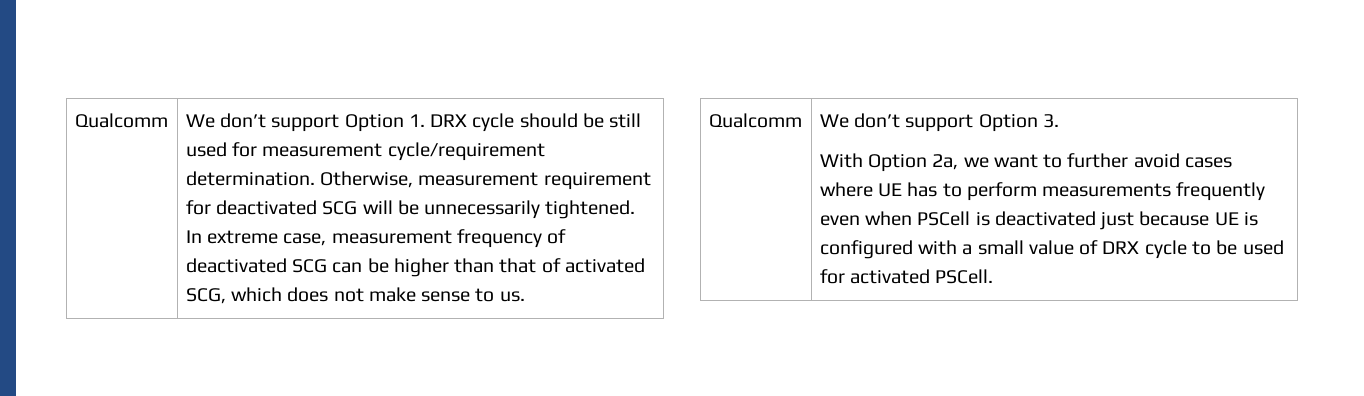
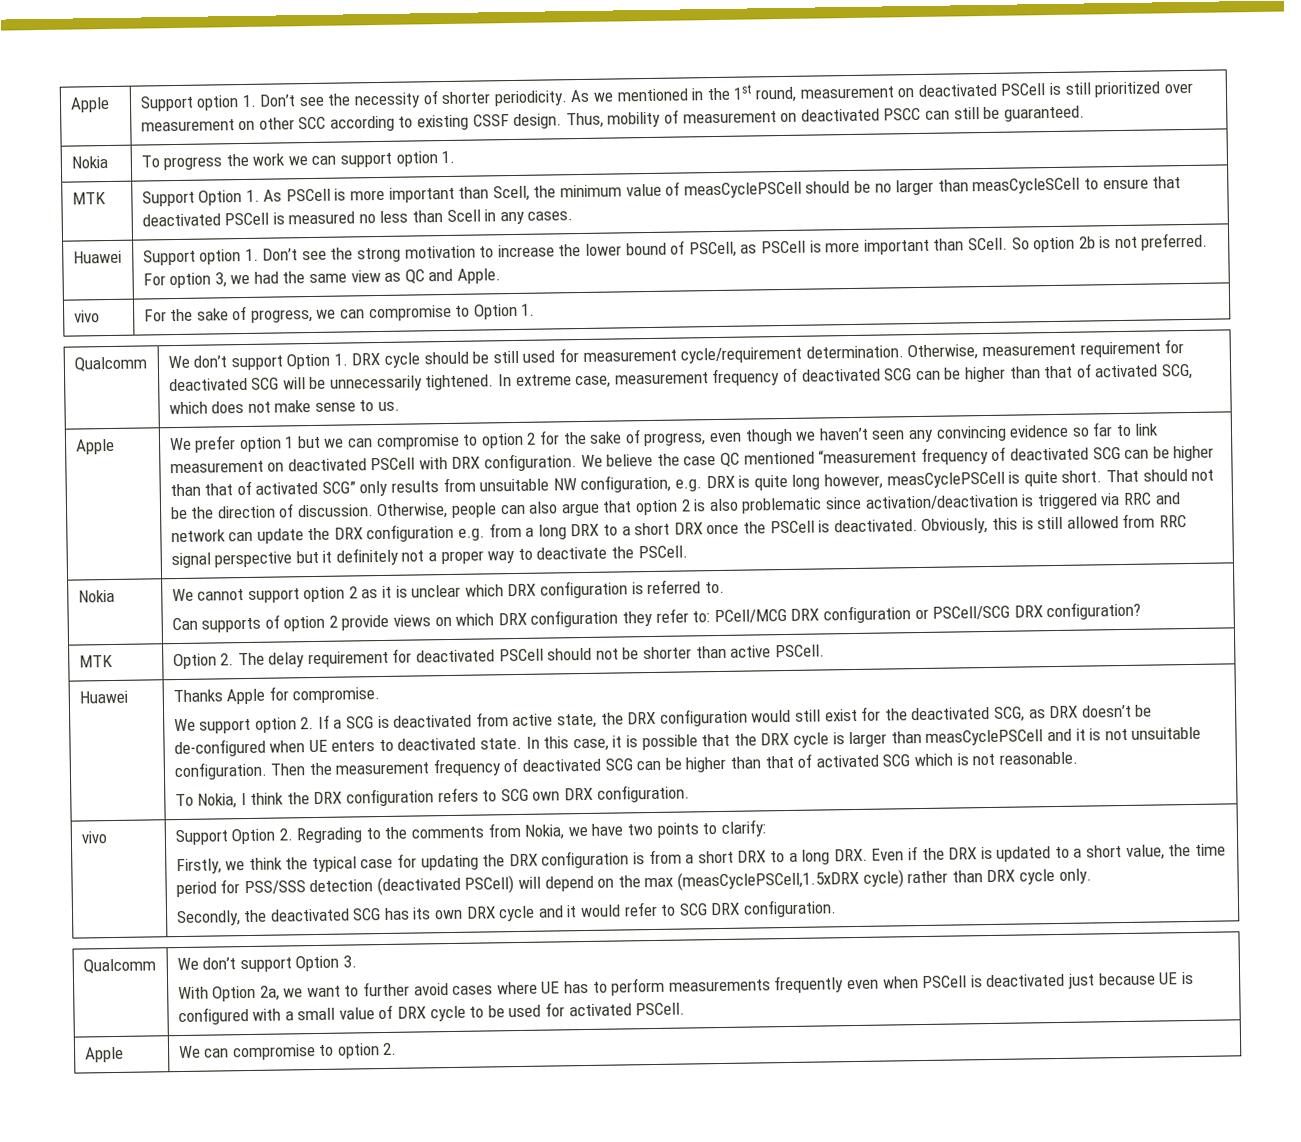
(74, 120) none -> [69,96,110,113] [139,81,1193,112] [140,105,1085,132] [70,156,108,169] [140,150,456,171] [71,192,106,205] [141,176,1182,207] [141,209,574,227] [72,250,122,264] [142,232,1209,266] [142,268,502,289] [73,310,100,323] [143,303,536,323] Apple | Support option 1. Don’t see the necessity of shorter periodicity. As we mentioned in the 1st round, measurement on deactivated PSCell is still prioritized over measurement on other SCC according to existing CSSF design. Thus, mobility of measurement on deactivated PSCC can still be guaranteed. // Nokia | To progress the work we can support option 1. // MTK | Support Option 1. As PSCell is more important than Scell, the minimum value of measCyclePSCell should be no larger than measCycleSCell to ensure that deactivated PSCell is measured no less than Scell in any cases. // Huawei | Support option 1. Don’t see the strong motivation to increase the lower bound of PSCell, as PSCell is more important than SCell. So option 2b is not preferred. For option 3, we had the same view as QC and Apple. // vivo | For the sake of progress, we can compromise to Option 1. //
(525, 296) none -> [74,438,115,455] [168,422,1160,453] [169,445,1215,474] [169,469,1215,497] [169,492,1181,520] [170,513,1187,544] [170,545,688,569] [77,589,115,603] [171,579,725,603] [171,601,1142,633] [78,654,113,668] [172,644,825,670] [78,690,128,704] [172,686,381,705] [173,704,1153,734] [173,726,1202,758] [173,751,1078,781] [174,784,690,809] [80,831,107,844] [174,819,766,846] [175,843,1226,875] [175,868,1092,898] [175,899,837,927] // Apple | We prefer option 1 but we can compromise to option 2 for the sake of progress, even though we haven’t seen any convincing evidence so far to link measurement on deactivated PSCell with DRX configuration. We believe the case QC mentioned “measurement frequency of deactivated SCG can be higher than that of activated SCG” only results from unsuitable NW configuration, e.g. DRX is quite long however, measCyclePSCell is quite short. That should not be the direction of discussion. Otherwise, people can also argue that option 2 is also problematic since activation/deactivation is triggered via RRC and network can update the DRX configuration e.g. from a long DRX to a short DRX once the PSCell is deactivated. Obviously, this is still allowed from RRC signal perspective but it definitely not a proper way to deactivate the PSCell. // Nokia | We cannot support option 2 as it is unclear which DRX configuration is referred to. // Can supports of option 2 provide views on which DRX configuration they refer to: PCell/MCG DRX configuration or PSCell/SCG DRX configuration? // MTK | Option 2. The delay requirement for deactivated PSCell should not be shorter than active PSCell. // Huawei | Thanks Apple for compromise. // We support option 2. If a SCG is deactivated from active state, the DRX configuration would still exist for the deactivated SCG, as DRX doesn’t be de-configured when UE enters to deactivated state. In this case, it is possible that the DRX cycle is larger than measCyclePSCell and it is not unsuitable configuration. Then the measurement frequency of deactivated SCG can be higher than that of activated SCG which is not reasonable. // To Nokia, I think the DRX configuration refers to SCG own DRX configuration. // vivo | Support Option 2. Regrading to the comments from Nokia, we have two points to clarify: // Firstly, we think the typical case for updating the DRX configuration is from a short DRX to a long DRX. Even if the DRX is updated to a short value, the time period for PSS/SSS detection (deactivated PSCell) will depend on the max (measCyclePSCell,1.5xDRX cycle) rather than DRX cycle only. // Secondly, the deactivated SCG has its own DRX cycle and it would refer to SCG DRX configuration.
(994, 276) none -> [84,1046,124,1063] [177,1042,398,1061] // Apple | We can compromise to option 2.

